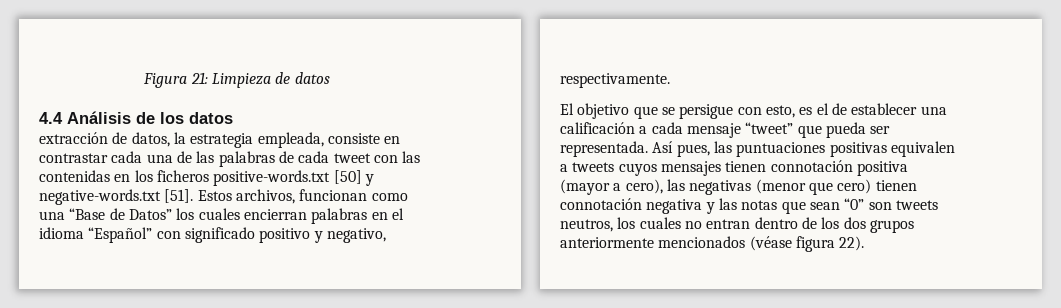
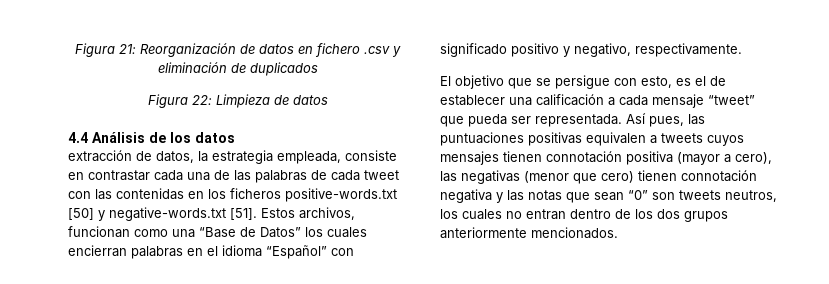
(208, 78) none -> [140,43,401,57] [157,62,318,76] [147,94,212,108] Reorganización de datos en fichero .csv y eliminación de duplicados // Figura 22:
[658,236,865,252] mencionados (véase figura 22). -> [531,227,618,239] mencionados.

